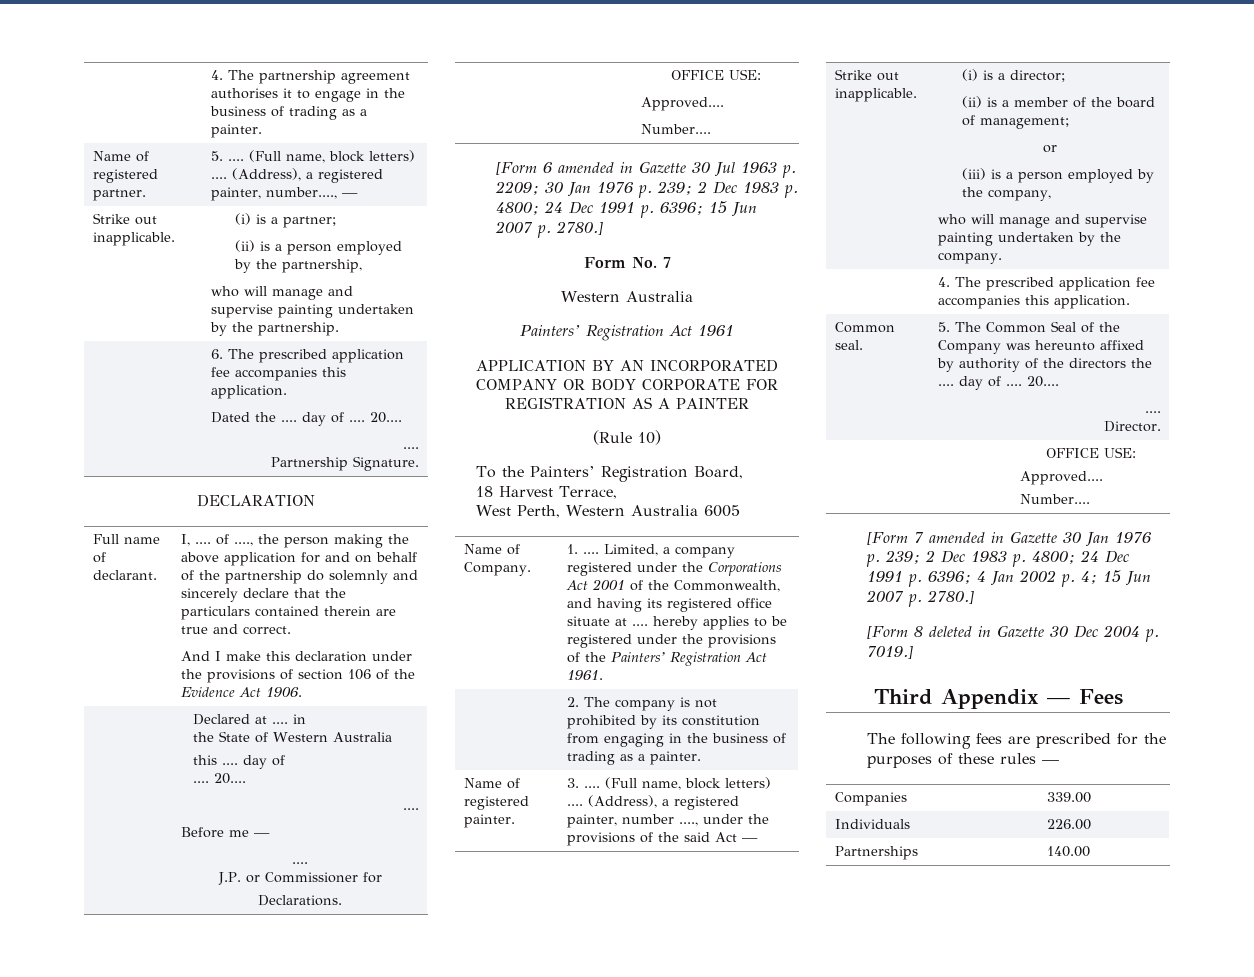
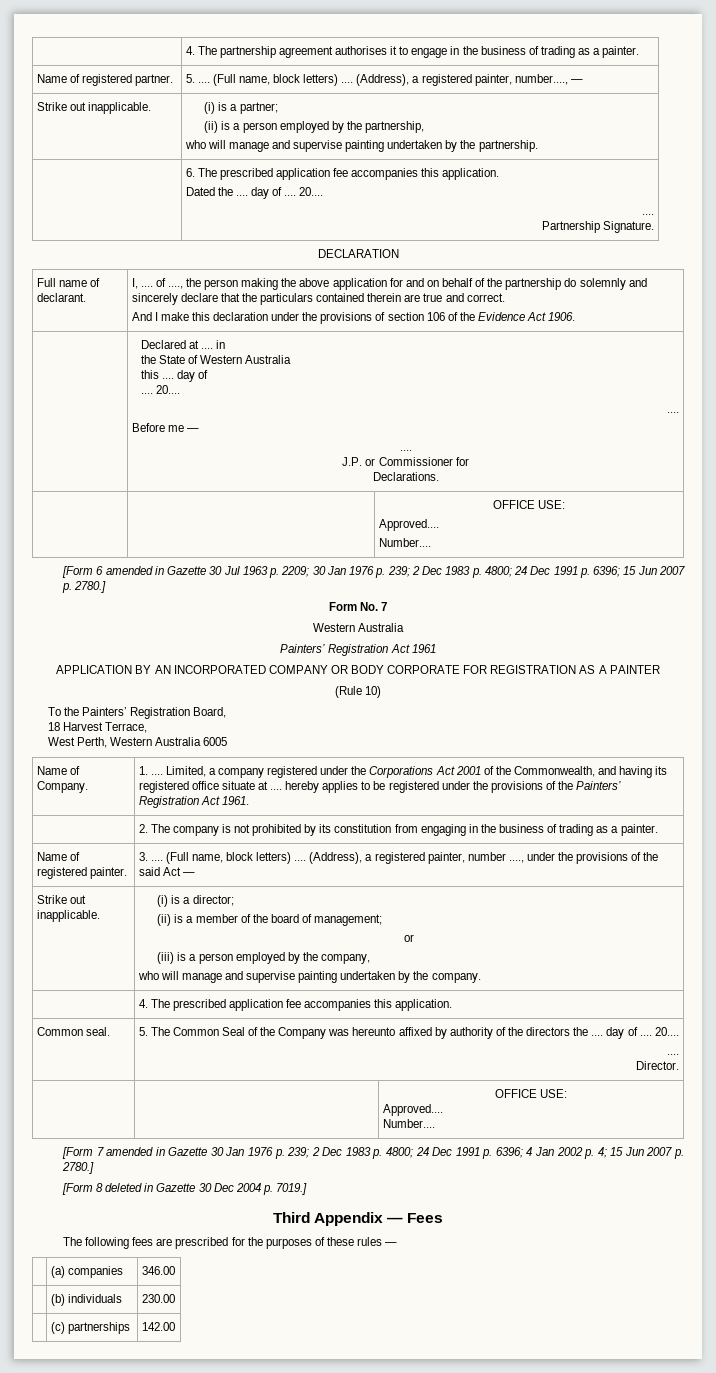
[834,792,907,806] [1046,792,1091,803] [834,819,910,829] [1046,819,1091,830] [834,846,918,860] [1046,846,1090,857] Companies | 339.00 // Individuals | 226.00 // Partnerships | 140.00 -> [50,1266,123,1278] [141,1266,175,1275] [50,1294,122,1306] [141,1294,175,1303] [50,1322,130,1334] [141,1322,175,1331] | (a) companies | 346.00 // | (b) individuals | 230.00 // | (c) partnerships | 142.00

